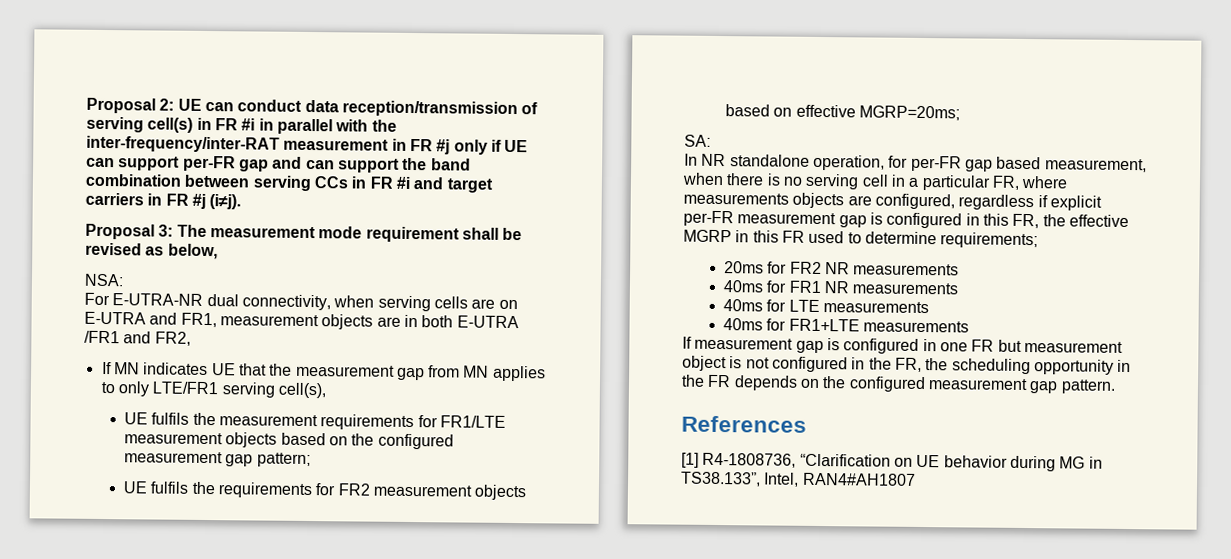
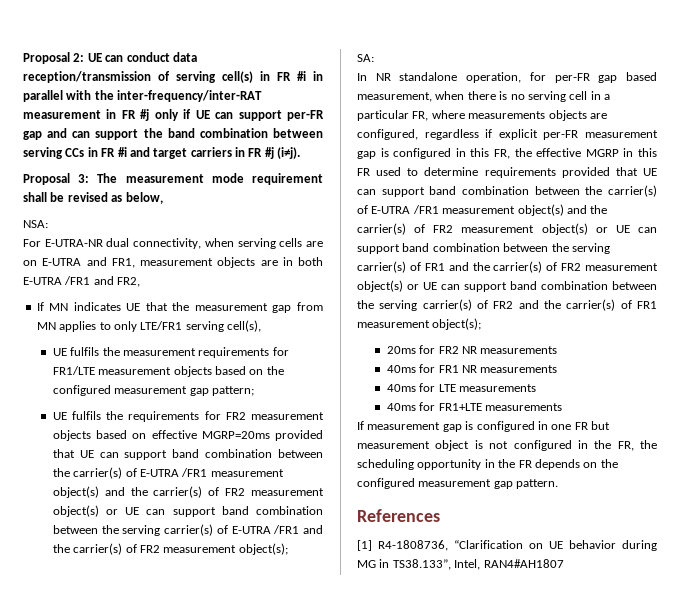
[859,105,961,121] MGRP=20ms; -> [201,430,323,441] [52,449,323,460] [52,467,284,479] [52,486,324,498] [52,505,323,517] [52,524,323,536] [52,543,288,555] MGRP=20ms provided that UE can support band combination between the carrier(s) of E-UTRA /FR1 measurement object(s) and the carrier(s) of FR2 measurement object(s) or UE can support band combination between the serving carrier(s) of E-UTRA /FR1 and the carrier(s) of FR2 measurement object(s);
[940,232,1039,249] requirements; -> [484,167,657,178] [357,185,657,197] [357,204,608,216] [357,223,657,235] [357,243,610,254] [357,261,658,273] [357,280,657,292] [357,299,657,311] [357,318,482,330] requirements provided that UE can support band combination between the carrier(s) of E-UTRA /FR1 measurement object(s) and the carrier(s) of FR2 measurement object(s) or UE can support band combination between the serving carrier(s) of FR1 and the carrier(s) of FR2 measurement object(s) or UE can support band combination between the serving carrier(s) of FR2 and the carrier(s) of FR1 measurement object(s);

